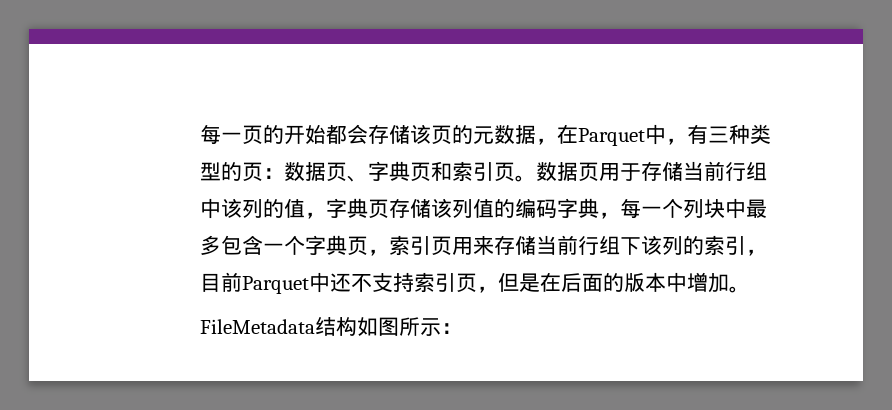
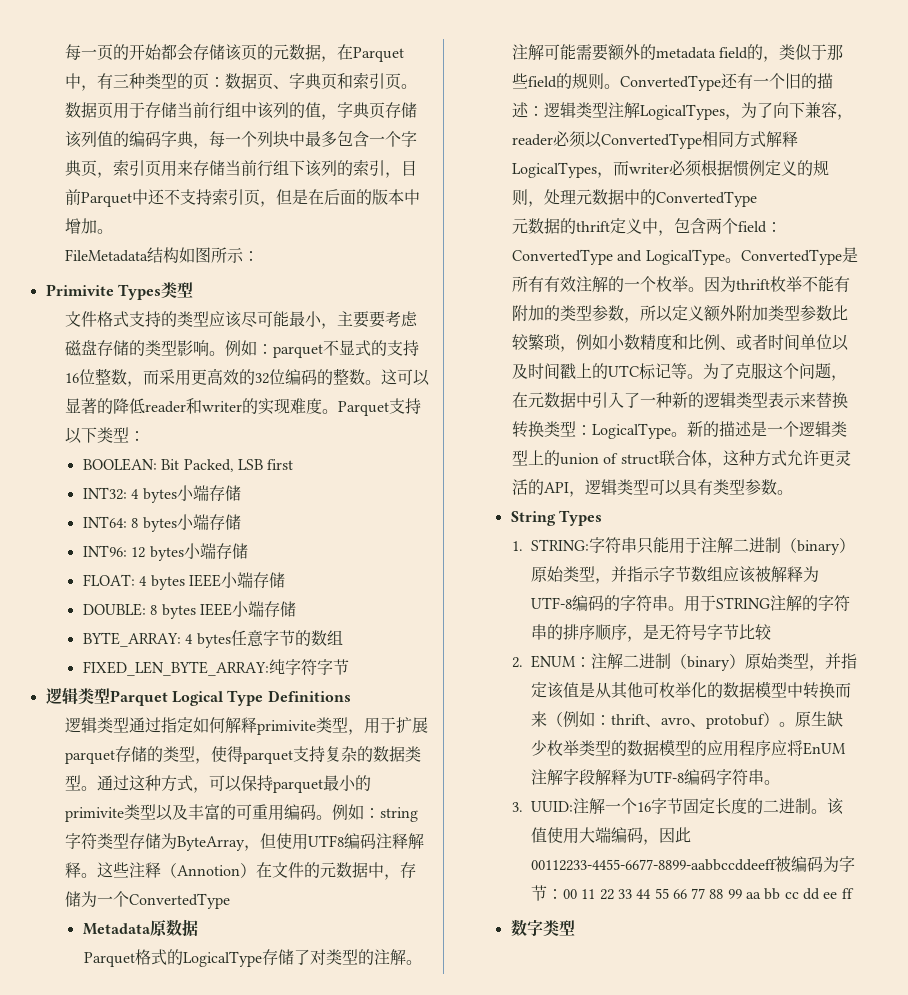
(462, 328) none -> [45,282,193,300] [65,311,419,329] [65,340,420,358] [65,368,431,387] [65,398,422,416] [65,427,146,444] [82,458,294,472] [82,485,241,503] [82,514,241,532] [82,543,248,561] [82,572,285,590] [82,601,296,619] [82,630,343,648] [82,659,349,676] [45,688,351,706] [65,717,429,735] [65,746,422,764] [65,775,372,793] [65,804,419,822] [65,833,425,851] [65,862,417,880] [65,891,231,909] [82,919,198,937] [83,949,422,967] [511,44,844,62] [511,73,833,91] [511,102,853,120] [511,131,798,149] [511,159,829,178] [511,189,757,207] [511,218,782,236] [511,247,858,265] [511,276,850,292] [511,305,848,323] [511,333,849,352] [511,363,847,381] [511,392,848,409] [511,421,847,439] [511,450,851,468] [511,479,793,497] [510,510,603,526] [511,537,855,555] [530,566,819,584] [530,595,850,612] [530,624,772,642] [511,653,857,671] [530,681,851,699] [530,711,843,729] [530,739,846,757] [530,769,780,785] [511,798,844,815] [530,827,691,845] [530,856,855,872] [530,885,854,901] [510,919,575,937] // Primivite Types类型 // 文件格式支持的类型应该尽可能最小，主要要考虑磁盘存储的类型影响。例如：parquet不显式的支持16位整数，而采用更高效的32位编码的整数。这可以显著的降低reader和writer的实现难度。Parquet支持以下类型： // BOOLEAN: Bit Packed, LSB first // INT32: 4 bytes小端存储 // INT64: 8 bytes小端存储 // INT96: 12 bytes小端存储 // FLOAT: 4 bytes IEEE小端存储 // DOUBLE: 8 bytes IEEE小端存储 // BYTE_ARRAY: 4 bytes任意字节的数组 // FIXED_LEN_BYTE_ARRAY:纯字符字节 // 逻辑类型Parquet Logical Type Definitions // 逻辑类型通过指定如何解释primivite类型，用于扩展parquet存储的类型，使得parquet支持复杂的数据类型。通过这种方式，可以保持parquet最小的primivite类型以及丰富的可重用编码。例如：string字符类型存储为ByteArray，但使用UTF8编码注释解释。这些注释（Annotion）在文件的元数据中，存储为一个ConvertedType // Metadata原数据 // Parquet格式的LogicalType存储了对类型的注解。注解可能需要额外的metadata field的，类似于那些field的规则。ConvertedType还有一个旧的描述：逻辑类型注解LogicalTypes，为了向下兼容，reader必须以ConvertedType相同方式解释LogicalTypes，而writer必须根据惯例定义的规则，处理元数据中的ConvertedType // 元数据的thrift定义中，包含两个field：ConvertedType and LogicalType。ConvertedType是所有有效注解的一个枚举。因为thrift枚举不能有附加的类型参数，所以定义额外附加类型参数比较繁琐，例如小数精度和比例、或者时间单位以及时间戳上的UTC标记等。为了克服这个问题，在元数据中引入了一种新的逻辑类型表示来替换转换类型：LogicalType。新的描述是一个逻辑类型上的union of struct联合体，这种方式允许更灵活的API，逻辑类型可以具有类型参数。 // String Types // 1. STRING:字符串只能用于注解二进制（binary）原始类型，并指示字节数组应该被解释为UTF-8编码的字符串。用于STRING注解的字符串的排序顺序，是无符号字节比较 // 2. ENUM：注解二进制（binary）原始类型，并指定该值是从其他可枚举化的数据模型中转换而来（例如：thrift、avro、protobuf）。原生缺少枚举类型的数据模型的应用程序应将EnUM注解字段解释为UTF-8编码字符串。 // 3. UUID:注解一个16字节固定长度的二进制。该值使用大端编码，因此00112233-4455-6677-8899-aabbccddeeff被编码为字节：00 11 22 33 44 55 66 77 88 99 aa bb cc dd ee ff // 数字类型

